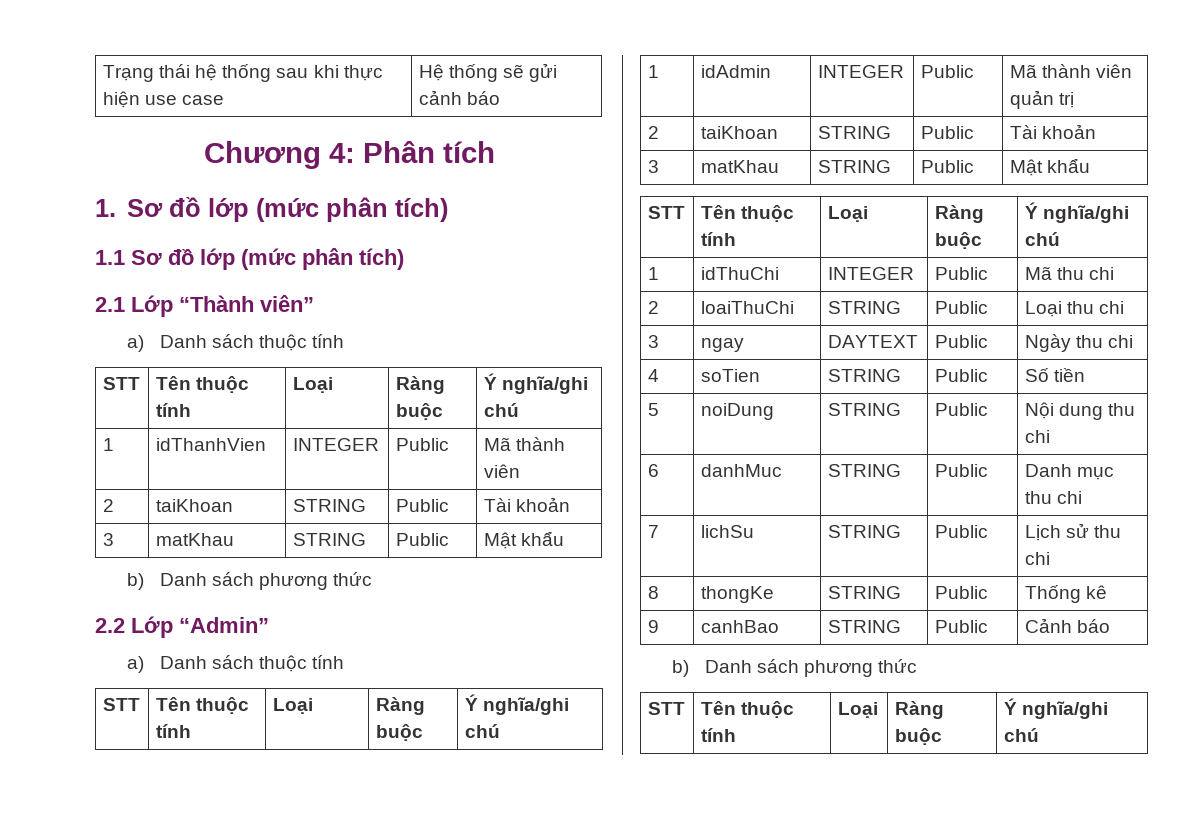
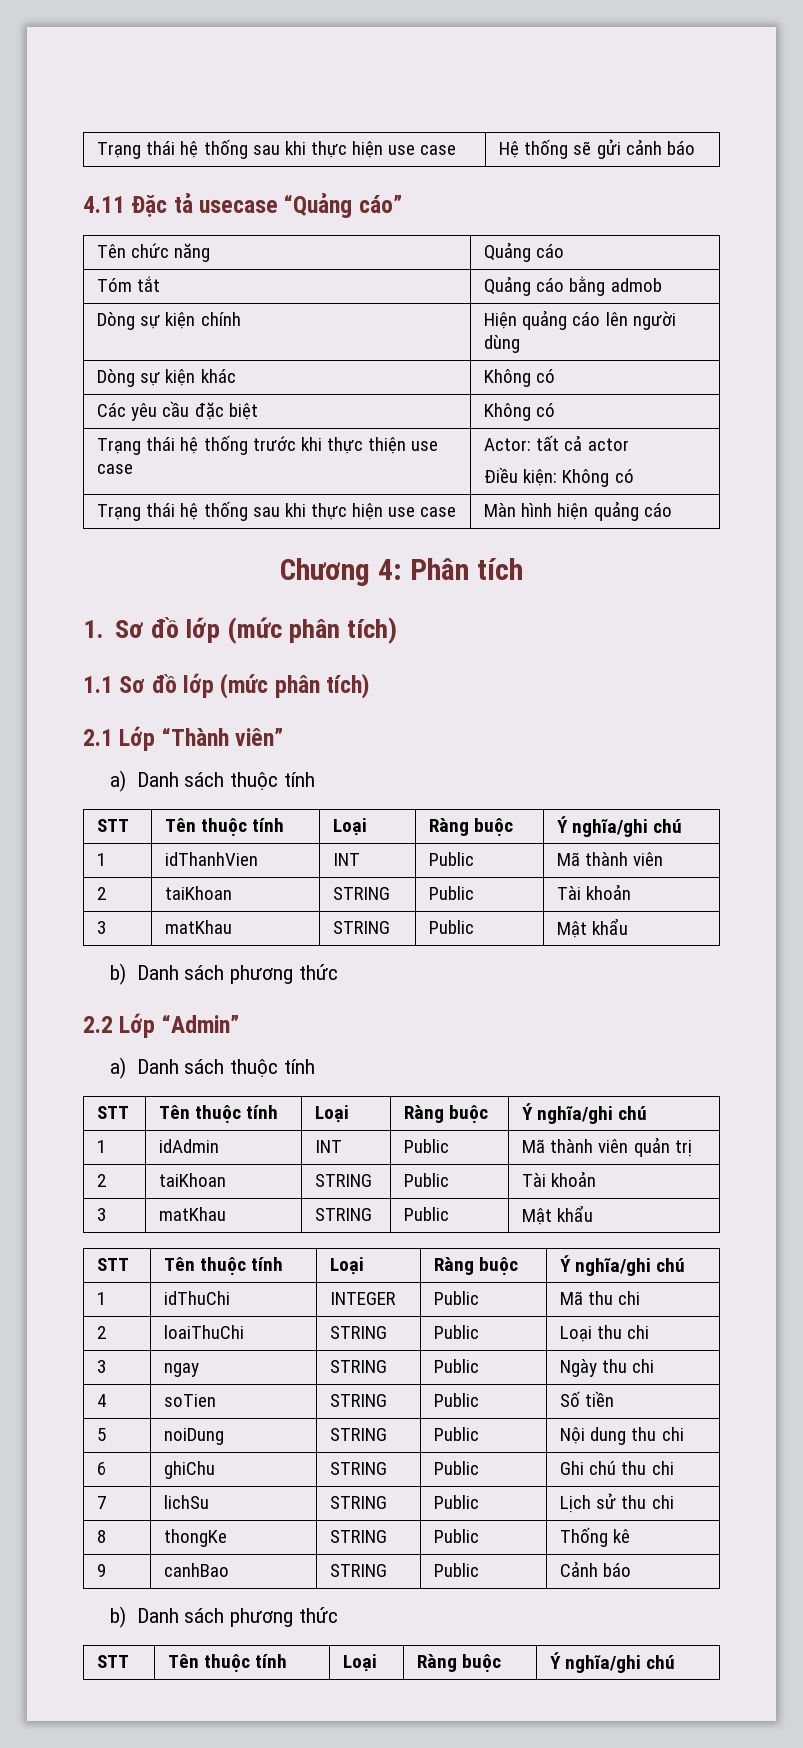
(501, 98) none -> [83,193,402,218] [97,243,211,262] [484,242,565,262] [97,276,161,292] [484,276,662,296] [97,312,241,330] [484,310,676,330] [484,335,521,353] [97,369,236,387] [484,369,556,387] [97,401,258,421] [484,403,556,421] [97,435,439,455] [97,464,134,474] [484,435,629,451] [484,467,634,487] [97,501,457,521] [484,501,672,521] // 4.11 Đặc tả usecase “Quảng cáo” // Tên chức năng | Quảng cáo // Tóm tắt | Quảng cáo bằng admob // Dòng sự kiện chính | Hiện quảng cáo lên người dùng // Dòng sự kiện khác | Không có // Các yêu cầu đặc biệt | Không có // Trạng thái hệ thống trước khi thực thiện use case | Actor: tất cả actor // Điều kiện: Không có // Trạng thái hệ thống sau khi thực hiện use case | Màn hình hiện quảng cáo
[292,438,379,451] INTEGER -> [333,853,361,866] INT
[817,65,904,78] INTEGER -> [315,1140,343,1153] INT
[827,335,918,348] DAYTEXT -> [330,1360,388,1373] STRING
[700,464,782,477] [827,464,901,477] [934,464,988,477] [1024,464,1115,480] danhMuc | STRING | Public | Danh mục -> [164,1461,216,1479] [330,1462,388,1475] [434,1461,480,1475] [560,1461,617,1475] ghiChu | STRING | Public | Ghi chú

